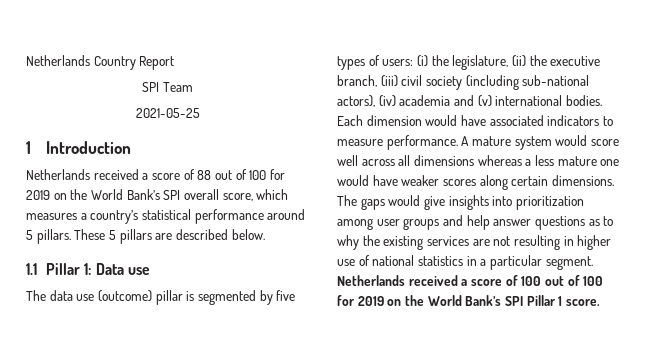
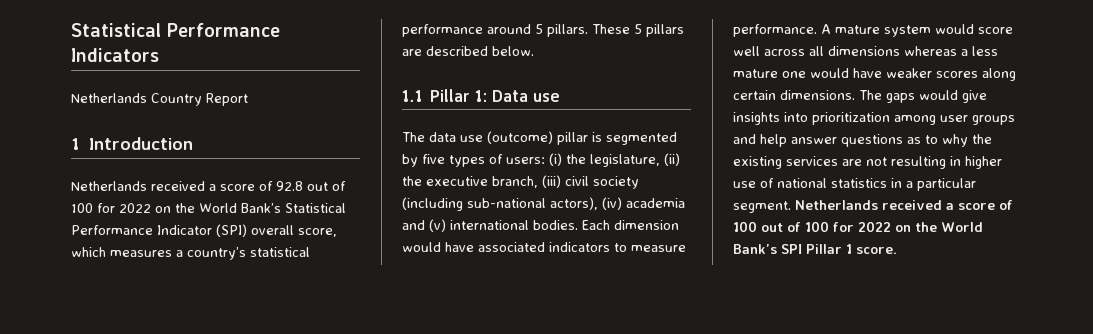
(26, 60) none -> [71,23,280,37] [71,48,159,62] Statistical Performance Indicators //
[142,82,193,92] [135,108,200,118] // SPI Team // 2021-05-25 -> (248, 99) none
[197,169,285,180] [26,189,181,200] 88 out of 100 for 2019 on the World Bank’s SPI -> [276,181,346,191] [71,203,346,213] [71,224,247,237] 92.8 out of 100 for 2022 on the World Bank’s Statistical Performance Indicator (SPI)
[357,296,384,306] 2019 -> [858,221,891,232] 2022

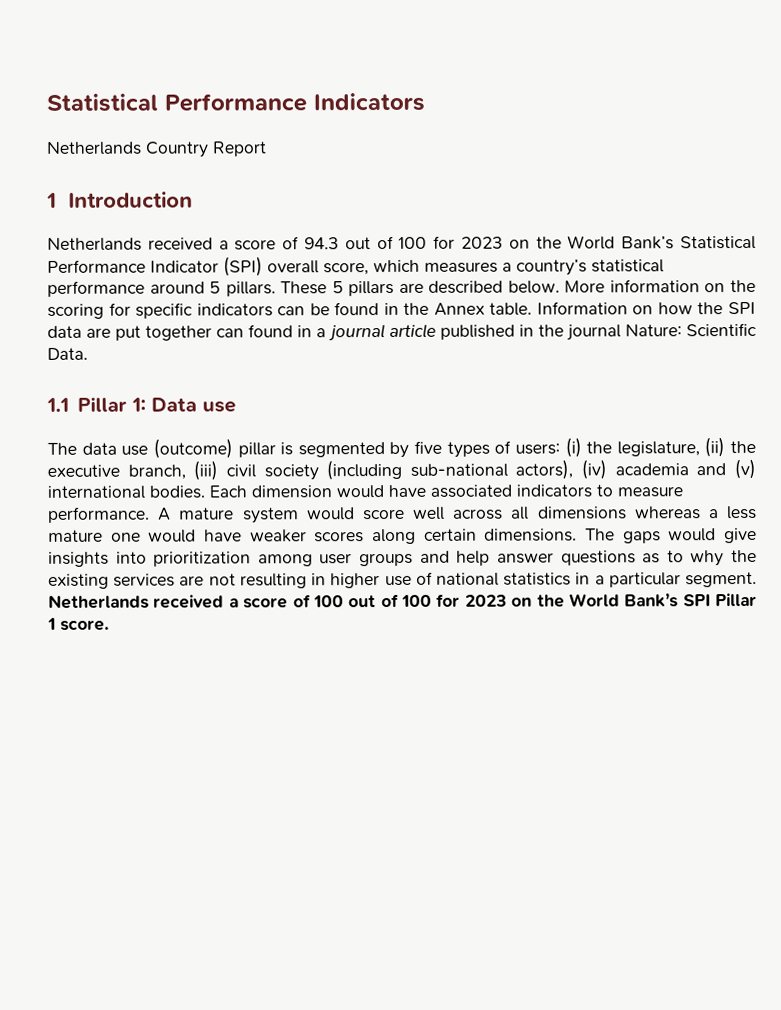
[276,181,346,191] [71,203,151,213] 92.8 out of 100 for 2022 -> [304,235,504,250] 94.3 out of 100 for 2023
(534, 51) none -> [564,279,757,293] [47,301,756,319] [47,322,758,342] [47,347,88,360] More information on the scoring for specific indicators can be found in the Annex table. Information on how the SPI data are put together can found in a journal article published in the journal Nature: Scientific Data.
[858,221,891,232] 2022 -> [464,594,507,607] 2023

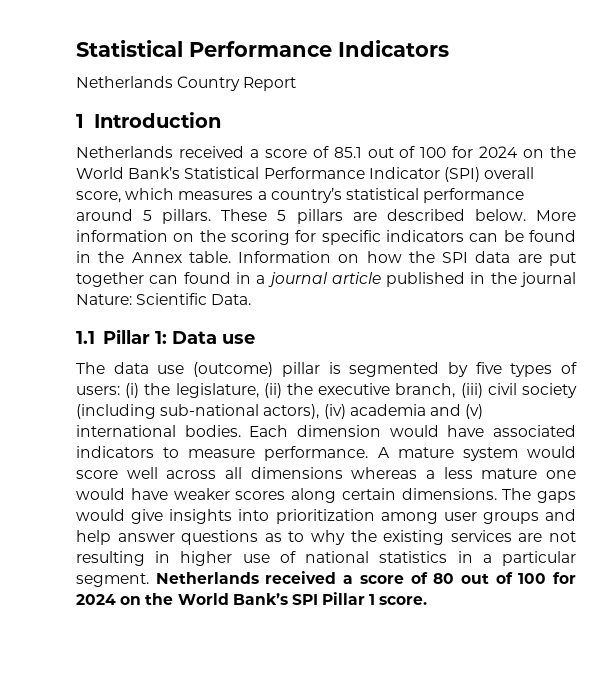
[304,235,504,250] 94.3 out of 100 for 2023 -> [333,146,519,158] 85.1 out of 100 for 2024
[312,593,507,608] 100 out of 100 for 2023 -> [433,572,576,584] [76,594,116,605] 80 out of 100 for 2024

